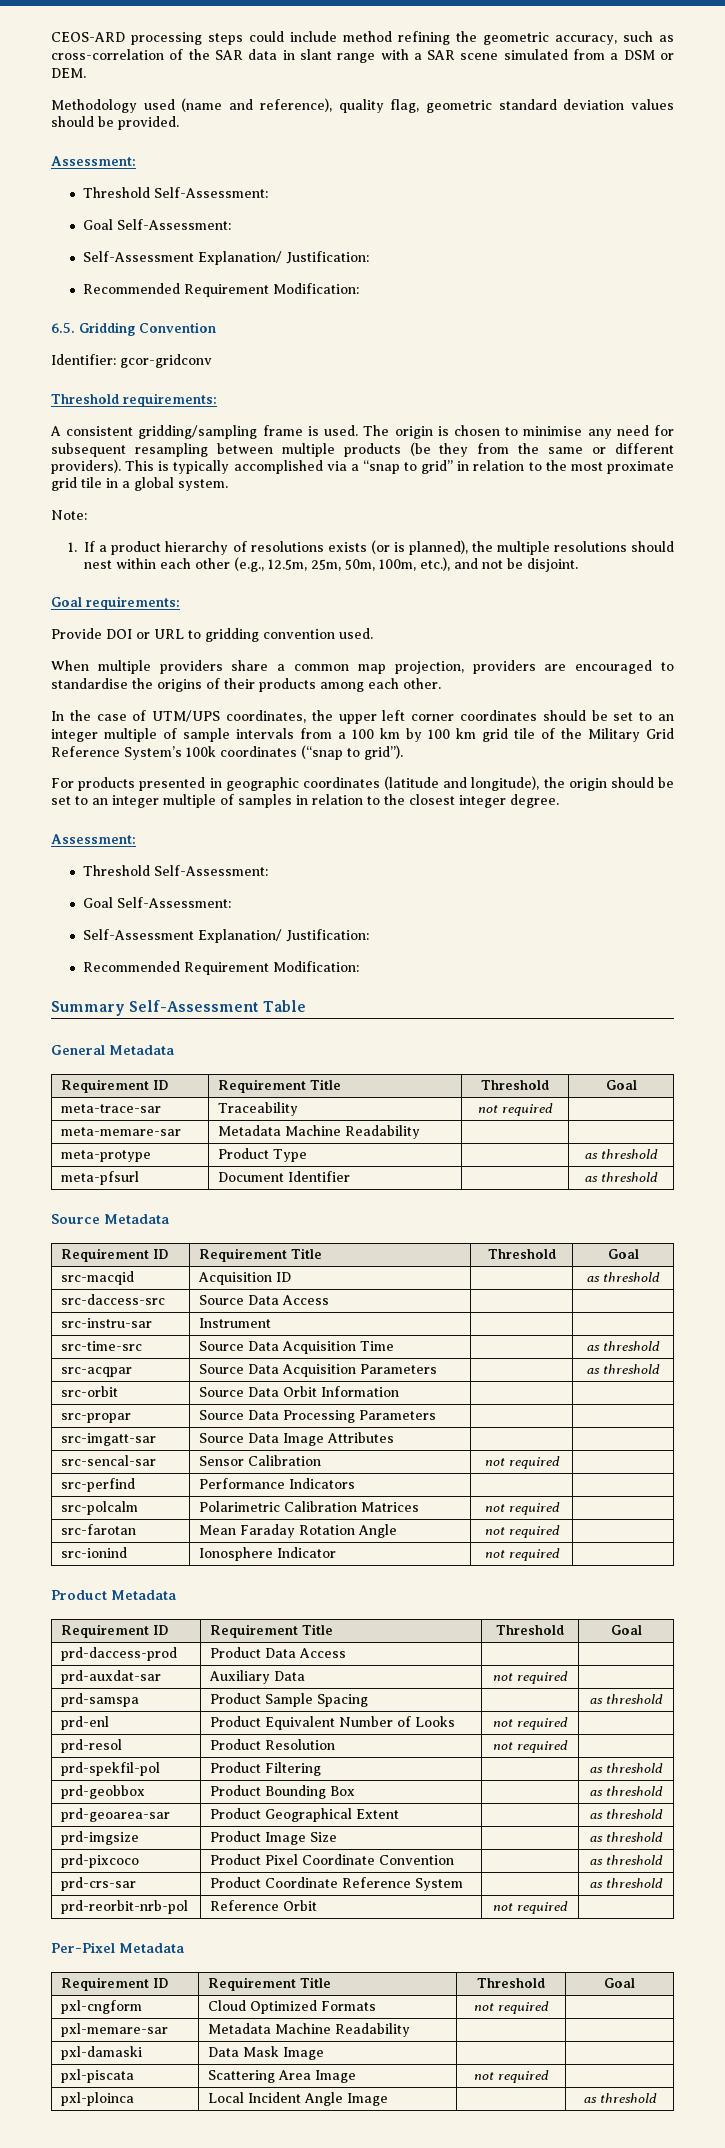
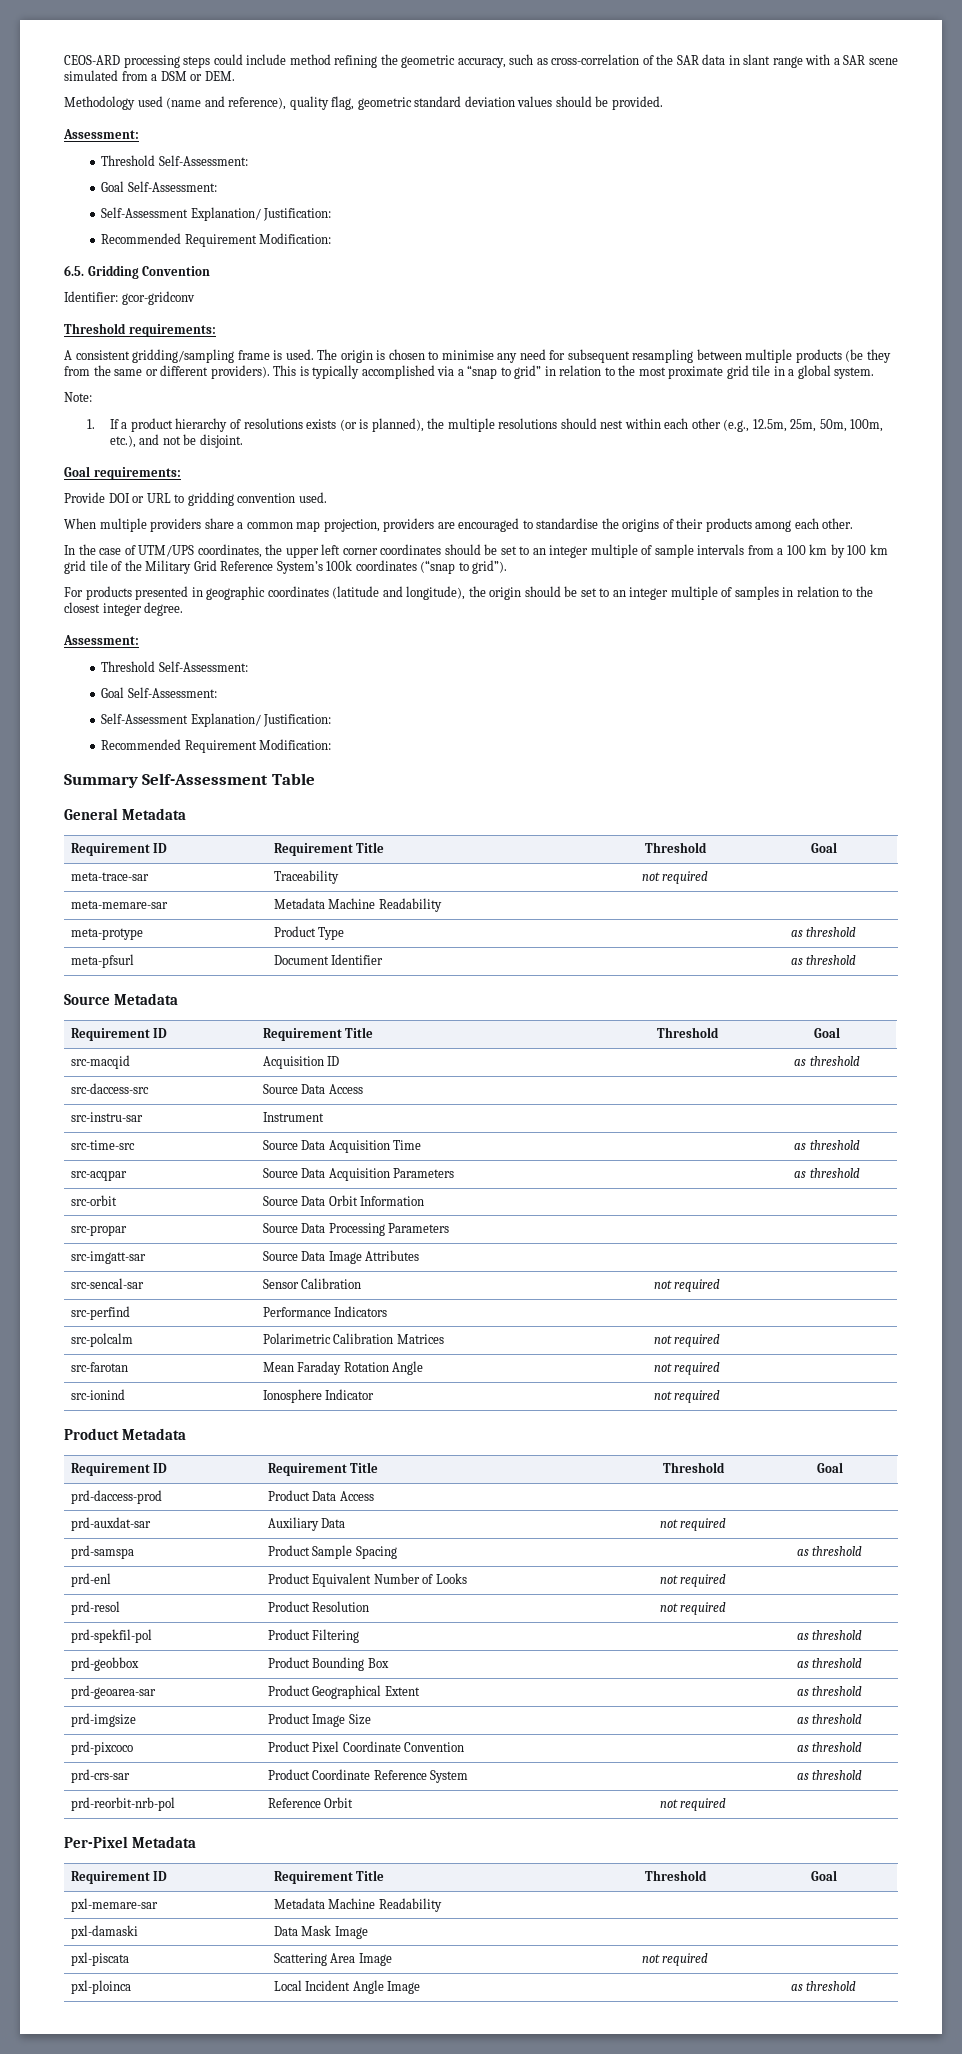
[60,2000,142,2014] [207,2000,376,2014] [474,2001,549,2014] // pxl-cngform | Cloud Optimized Formats | not required | -> (837, 1875) none

